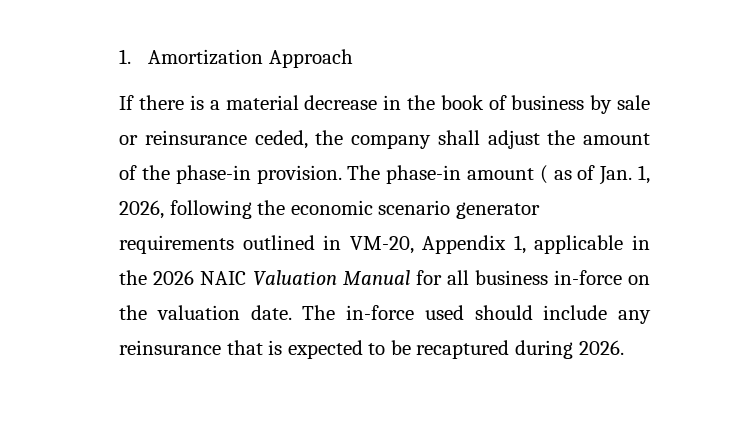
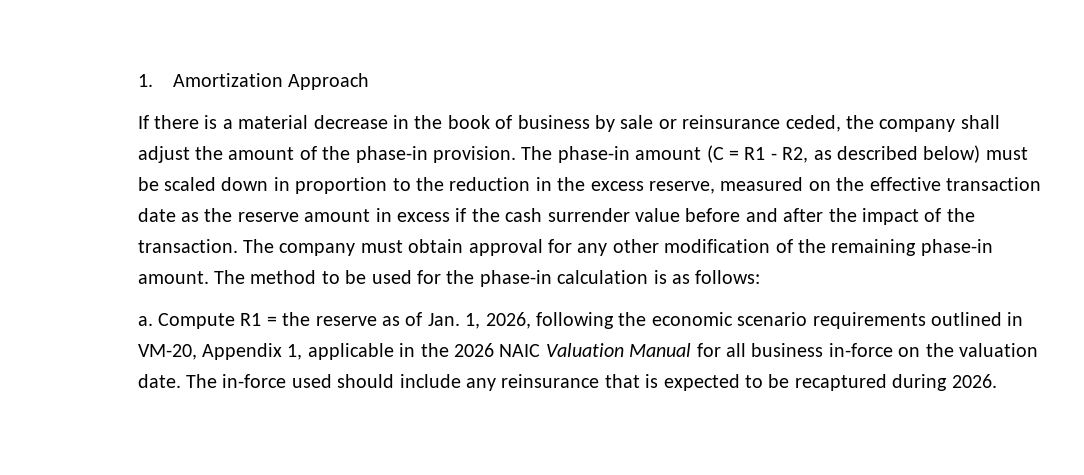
[539,165,548,184] ( -> [706,145,1028,163] [137,177,1041,194] [137,208,975,225] [137,239,993,256] [137,270,761,287] [137,312,377,329] (C = R1 - R2, as described below) must be scaled down in proportion to the reduction in the excess reserve, measured on the effective transaction date as the reserve amount in excess if the cash surrender value before and after the impact of the transaction. The company must obtain approval for any other modification of the remaining phase-in amount. The method to be used for the phase-in calculation is as follows: // a. Compute R1 = the reserve
[455,202,540,219] generator -> (808, 319) none

